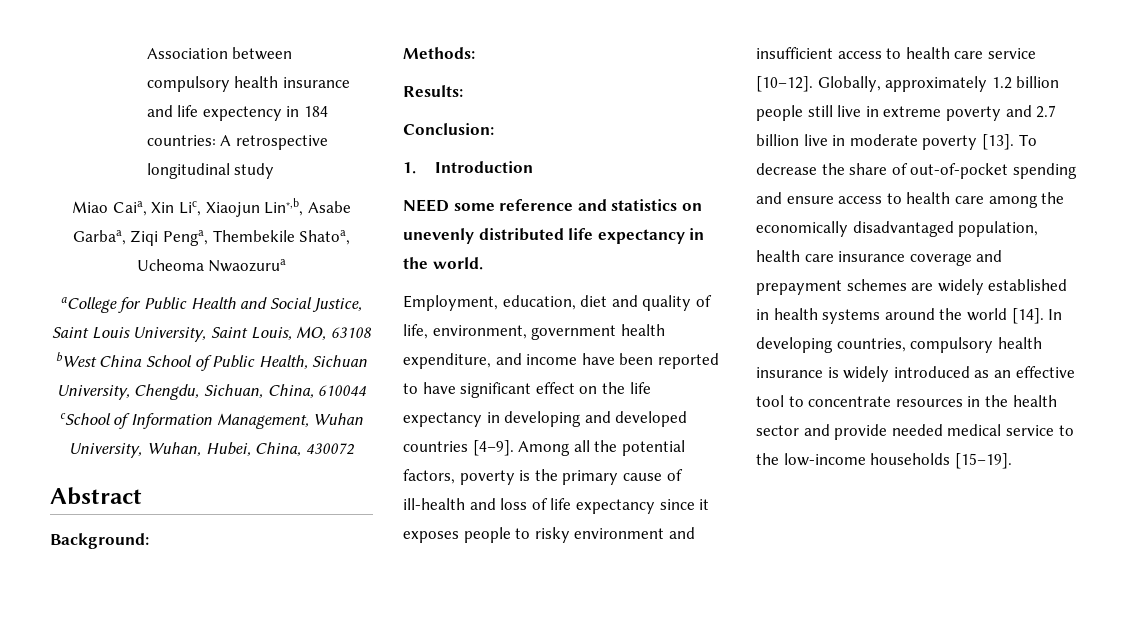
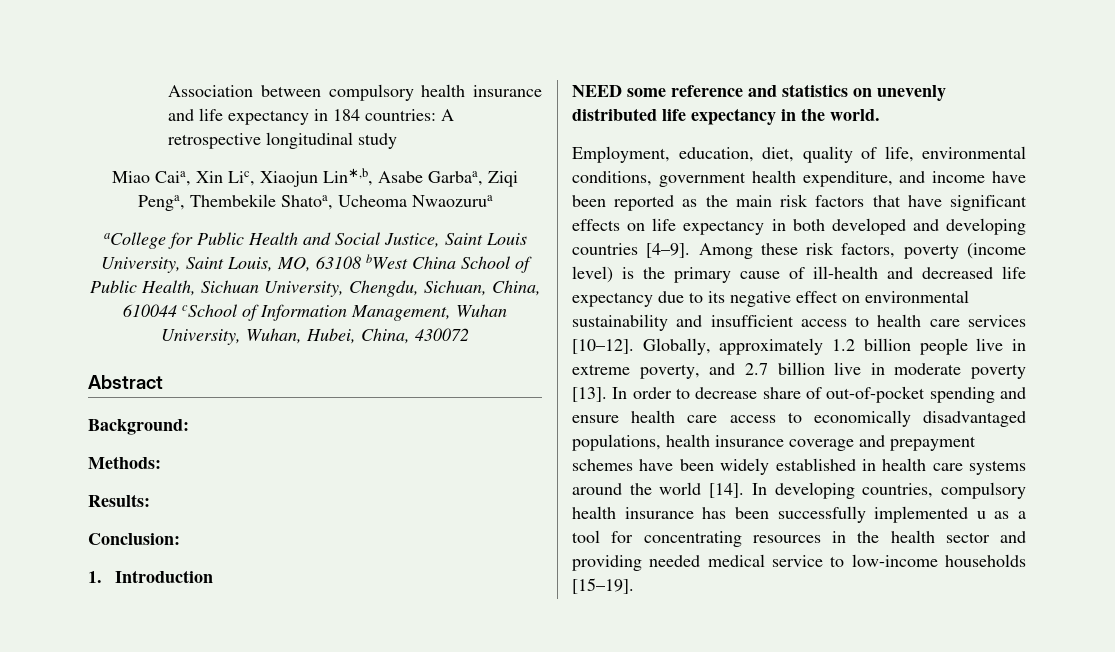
[202,106,282,121] expectency -> [228,110,310,125] expectancy
[580,295,638,307] diet and -> [762,147,794,162] diet,
[432,325,527,339] environment, -> [922,146,1026,159] [572,171,652,186] environmental conditions,
[403,382,651,398] [403,411,688,427] [403,440,685,456] [403,469,515,485] to have significant effect on the life expectancy in developing and developed countries [4–9]. Among all the potential factors, poverty -> [682,194,1027,211] [572,218,1026,235] [572,242,1026,259] [572,266,613,283] as the main risk factors that have significant effects on life expectancy in both developed and developing countries [4–9]. Among these risk factors, poverty (income level)
[500,498,710,514] [403,527,665,543] loss of life expectancy since it exposes people to risky environment -> [922,266,1026,279] [572,290,969,307] [572,314,668,331] decreased life expectancy due to its negative effect on environmental sustainability
[987,48,1036,59] service -> [968,315,1026,327] services
[807,105,833,117] still -> (968, 346) none
[945,106,1001,121] poverty -> [639,364,700,379] poverty,
[1018,134,1037,146] [756,163,845,175] To decrease the -> [612,387,758,399] In order to decrease
[838,192,1065,208] [756,221,1039,237] [756,250,834,262] access to health care among the economically disadvantaged population, health care -> [631,410,1026,427] [572,434,710,451] health care access to economically disadvantaged populations, health
[911,283,934,291] are -> [639,459,714,471] have been
(818, 314) none -> [932,463,963,471] care
[827,366,1075,382] [756,395,892,407] is widely introduced as an effective tool to concentrate -> [702,506,1026,523] [572,530,742,547] has been successfully implemented u as a tool for concentrating
[834,424,888,440] provide -> [572,555,642,571] providing
[756,453,779,465] the -> (845, 561) none

